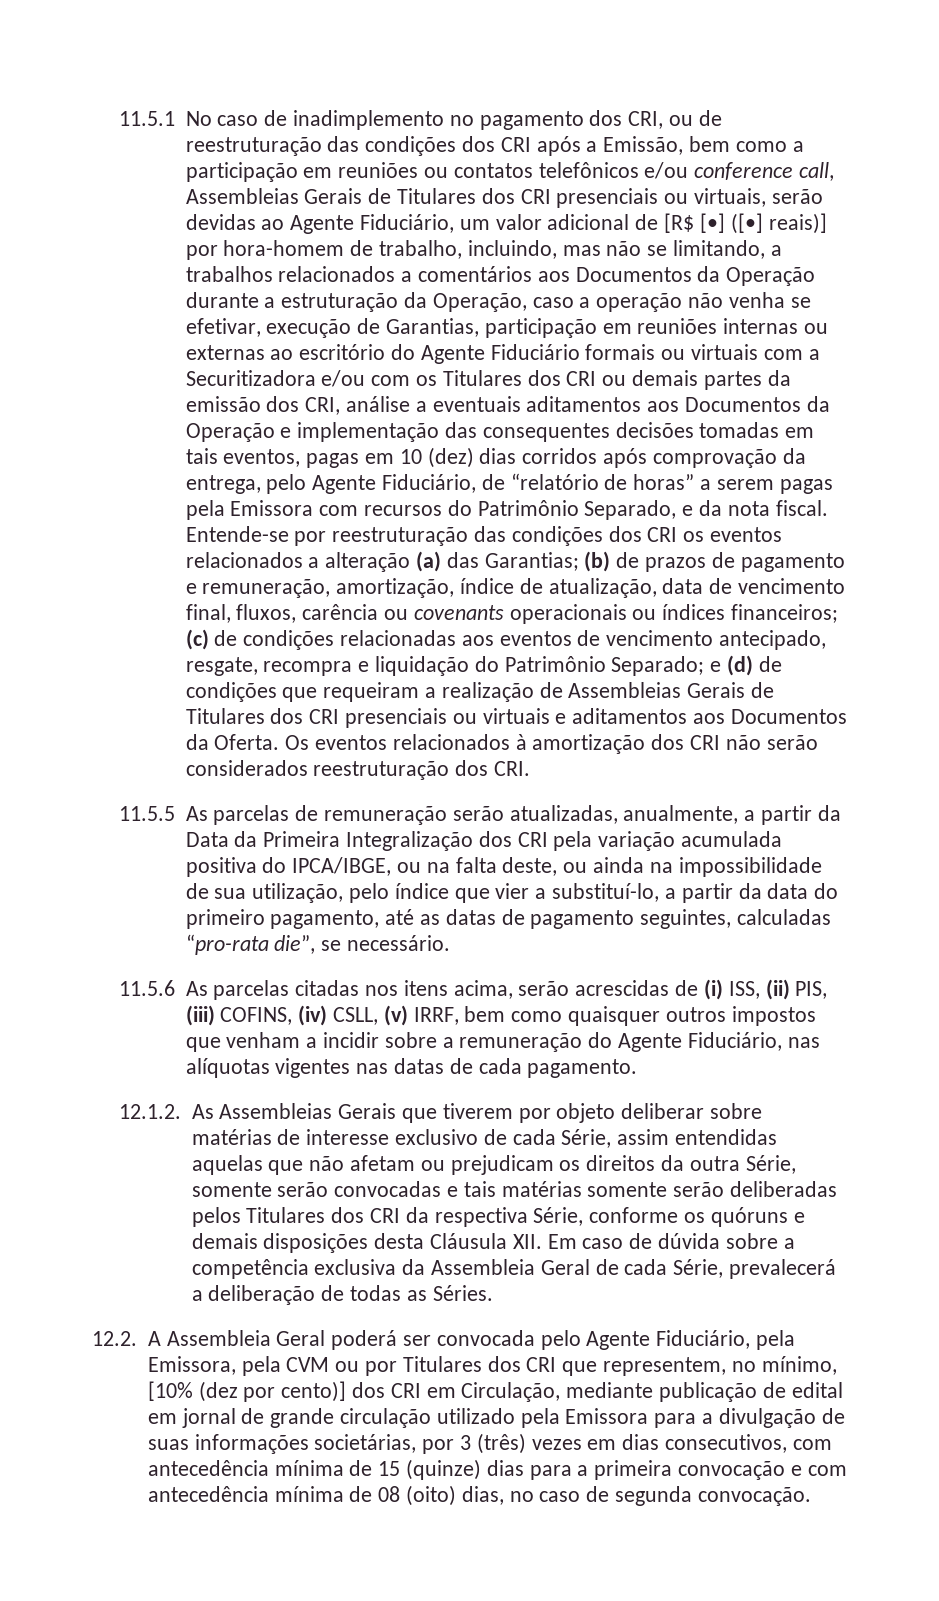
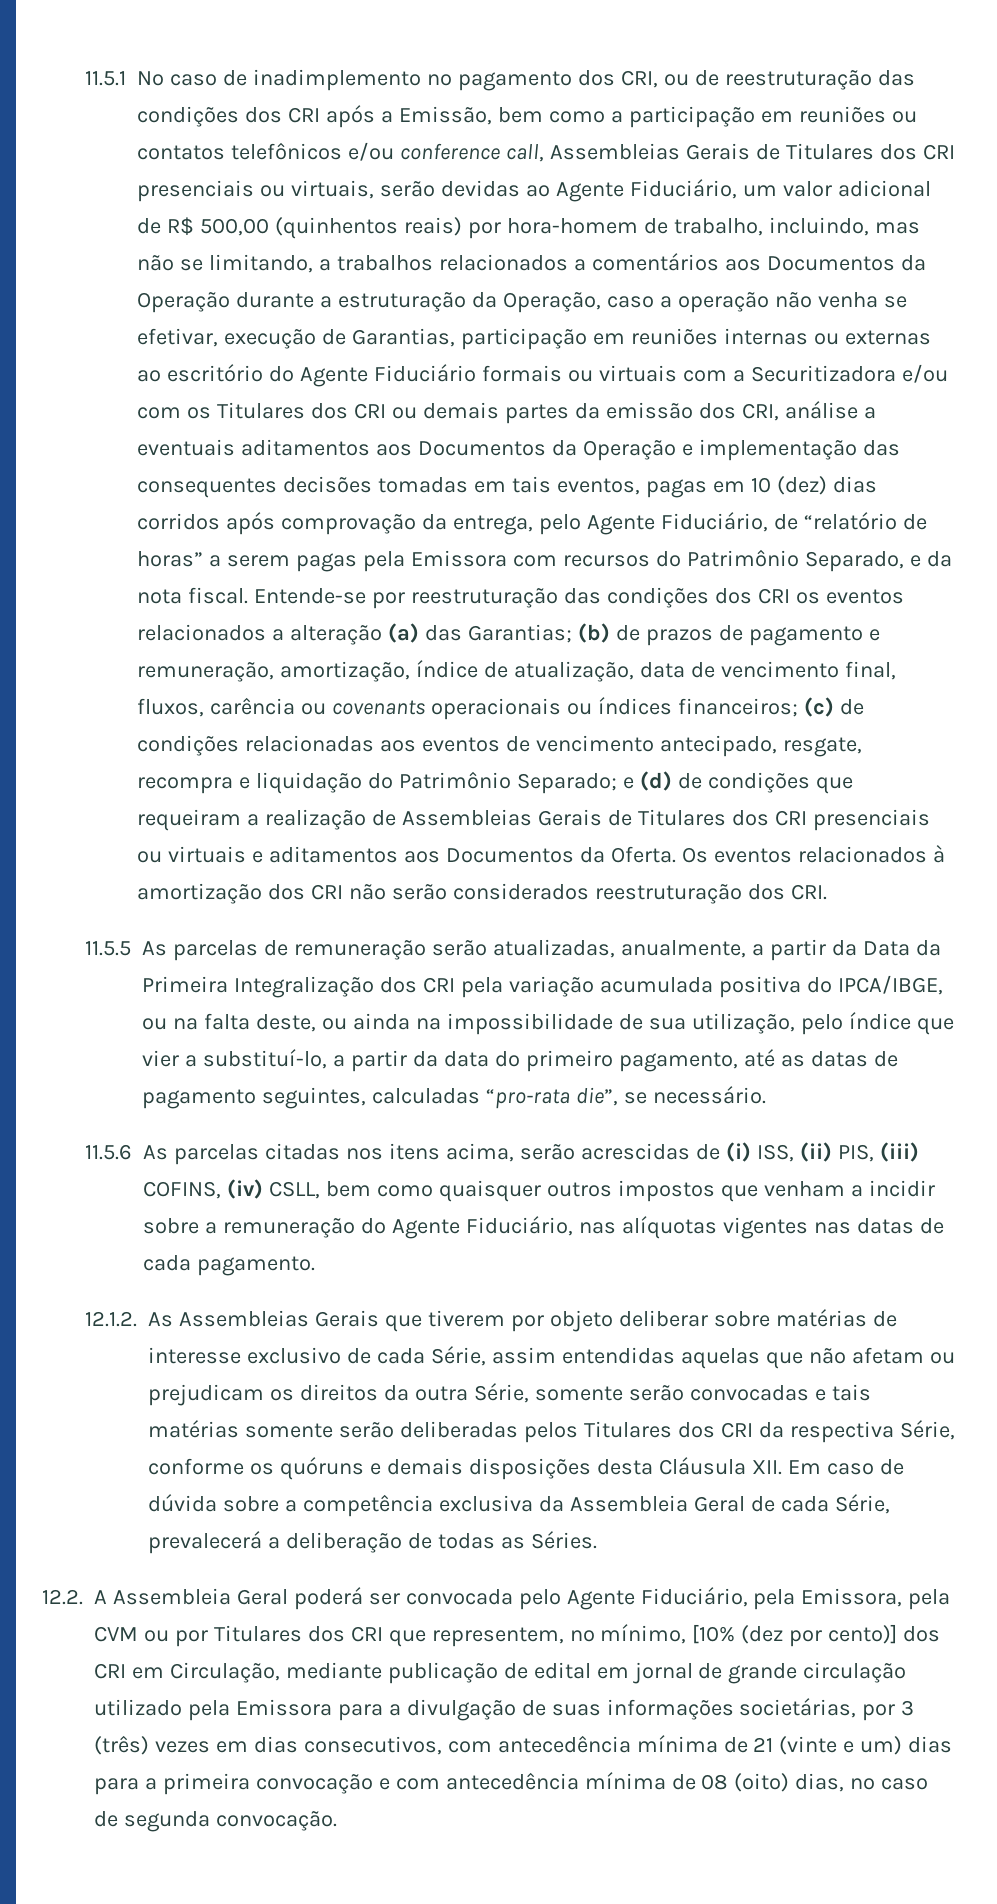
[664,213,827,234] [R$ [•] ([•] reais)] -> [167,217,463,239] R$ 500,00 (quinhentos reais)
[383,1005,459,1026] (v) IRRF, -> (321, 1190) none
[378,1459,481,1480] 15 (quinze) -> [753,1736,903,1755] 21 (vinte e um)

